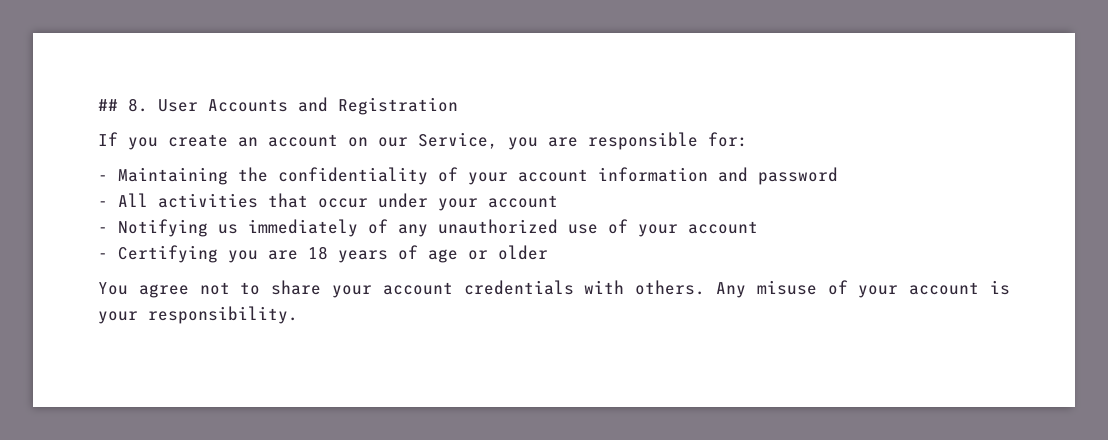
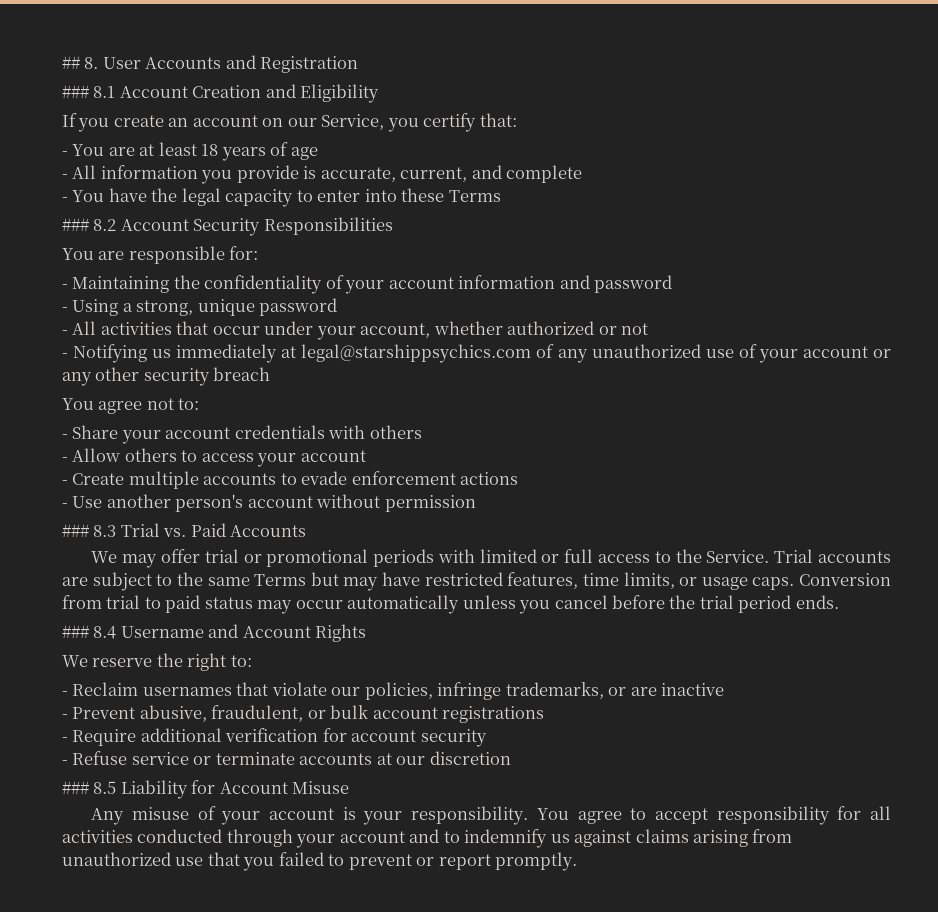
(458, 106) none -> [62,84,380,103] // ### 8.1 Account Creation and Eligibility
(538, 143) none -> [423,113,517,132] [62,142,318,161] [62,165,583,184] [62,188,501,207] [62,217,393,236] [62,248,94,260] certify that: // - You are at least 18 years of age // - All information you provide is accurate, current, and complete // - You have the legal capacity to enter into these Terms // ### 8.2 Account Security Responsibilities // You
(838, 176) none -> [62,298,338,316] // - Using a strong, unique password
[488,195,558,208] account -> [360,321,649,338] account, whether authorized or not
(358, 228) none -> [281,344,532,363] at legal@starshippsychics.com
[98,245,548,263] // - Certifying you are 18 years of age or older -> [873,349,892,358] [62,367,271,386] or any other security breach
[240,280,322,295] to share -> [178,398,200,410] [62,425,119,439] to: // - Share
[635,280,706,295] others. -> [369,425,422,439] [62,448,366,467] [62,471,519,489] [62,494,476,512] [62,523,307,537] [91,549,891,568] [62,572,891,591] [62,595,839,614] [62,624,367,642] [62,653,252,671] [62,682,725,700] [62,705,545,723] [62,728,487,747] [62,751,511,765] [62,780,350,799] others // - Allow others to access your account // - Create multiple accounts to evade enforcement actions // - Use another person's account without permission // ### 8.3 Trial vs. Paid Accounts // We may offer trial or promotional periods with limited or full access to the Service. Trial accounts are subject to the same Terms but may have restricted features, time limits, or usage caps. Conversion from trial to paid status may occur automatically unless you cancel before the trial period ends. // ### 8.4 Username and Account Rights // We reserve the right to: // - Reclaim usernames that violate our policies, infringe trademarks, or are inactive // - Prevent abusive, fraudulent, or bulk account registrations // - Require additional verification for account security // - Refuse service or terminate accounts at our discretion // ### 8.5 Liability for Account Misuse //
(298, 315) none -> [536,806,892,825] [62,829,793,848] [62,852,578,871] You agree to accept responsibility for all activities conducted through your account and to indemnify us against claims arising from unauthorized use that you failed to prevent or report promptly.

